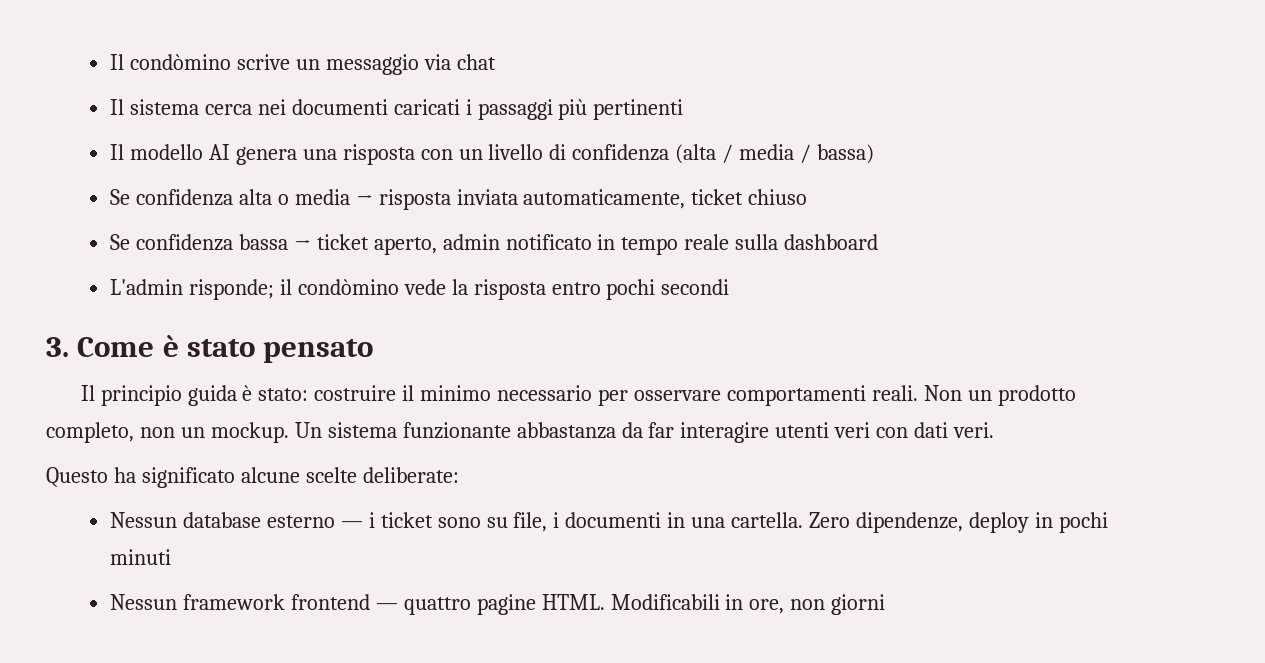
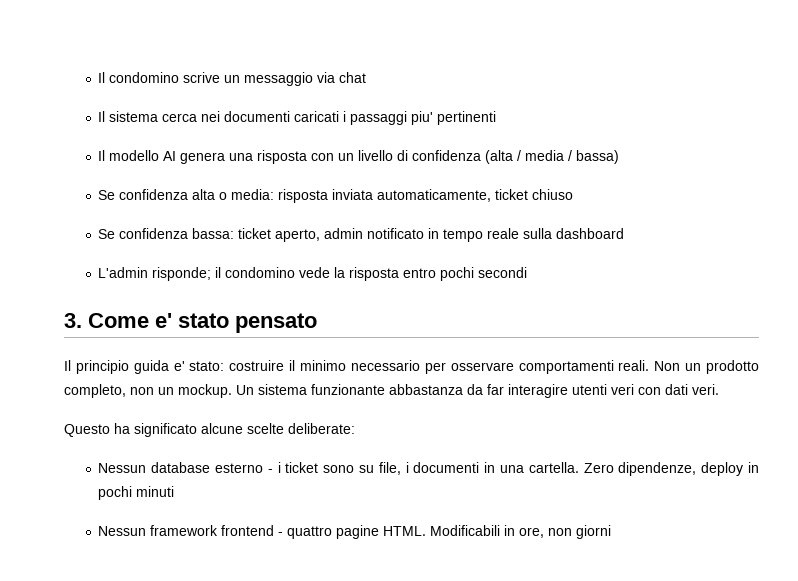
[109,54,231,70] Il condòmino -> [98,72,180,83] Il condomino
[558,99,588,120] più -> [411,111,434,125] piu'
[294,189,373,205] media → -> [231,189,275,200] media:
[238,234,311,250] bassa → -> [192,228,235,239] bassa:
[297,279,399,295] condòmino -> [225,267,296,278] condomino
[162,335,179,357] è -> [155,313,172,328] e'
[242,385,253,401] è -> [173,361,185,371] e'
[340,521,363,528] — -> [267,469,273,473] -
[375,603,398,610] — -> [278,532,284,536] -

